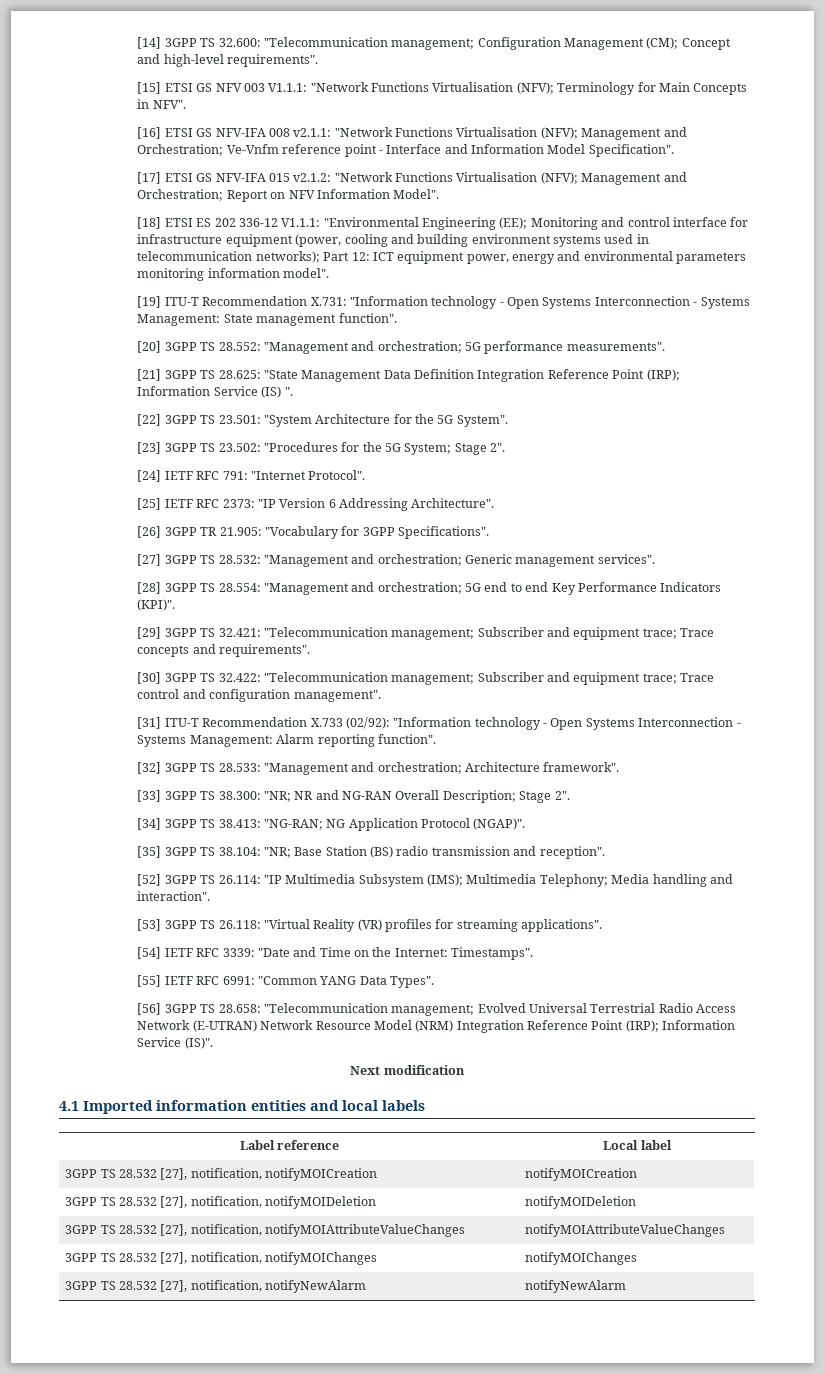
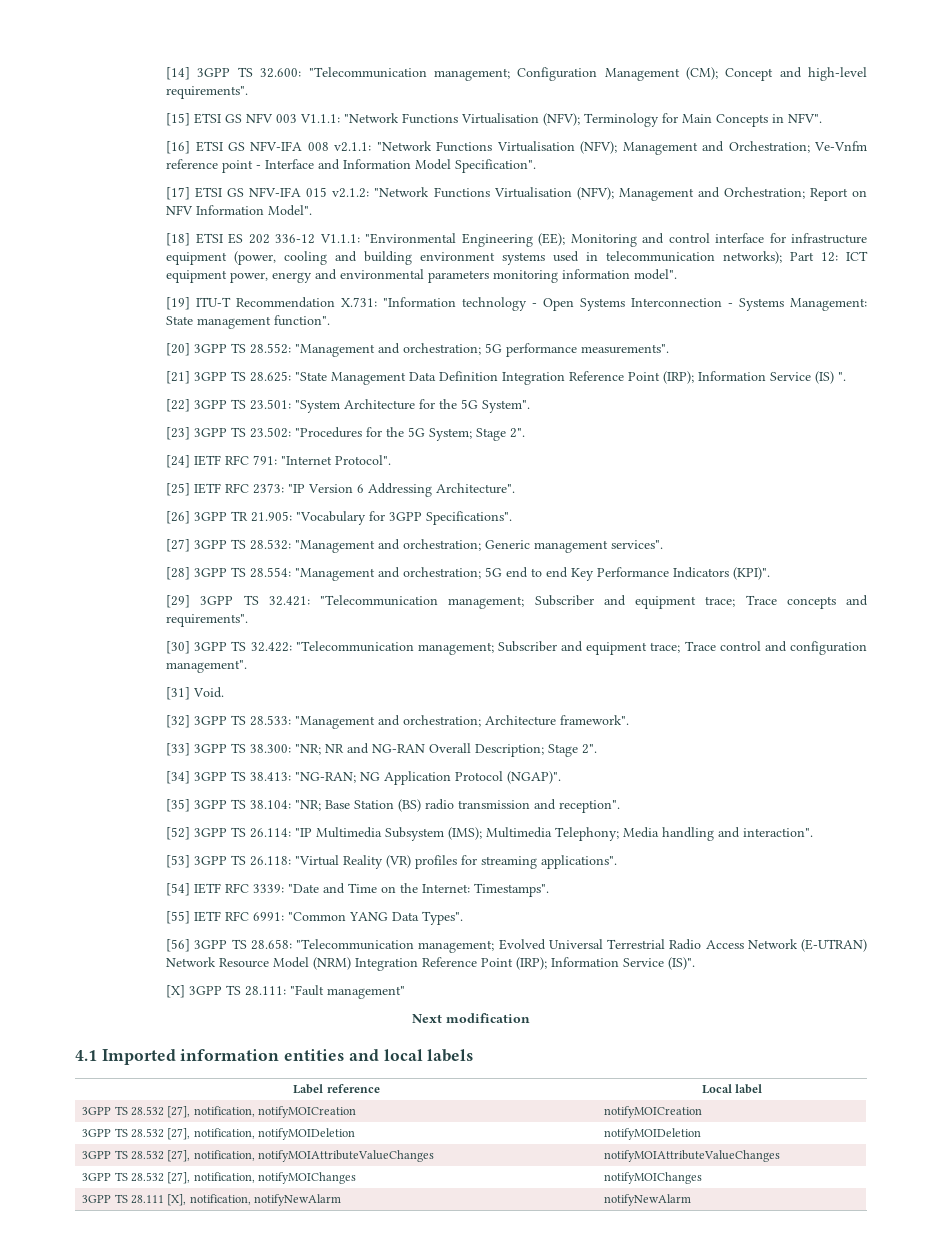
[164,717,741,730] [137,734,436,747] ITU-T Recommendation X.733 (02/92): "Information technology - Open Systems Interconnection - Systems Management: Alarm reporting function". -> [193,687,225,698] Void.
(213, 1043) none -> [166,985,406,999] // [X] 3GPP TS 28.111: "Fault management"
[119,1280,188,1292] 28.532 [27], -> [131,1194,187,1206] 28.111 [X],

